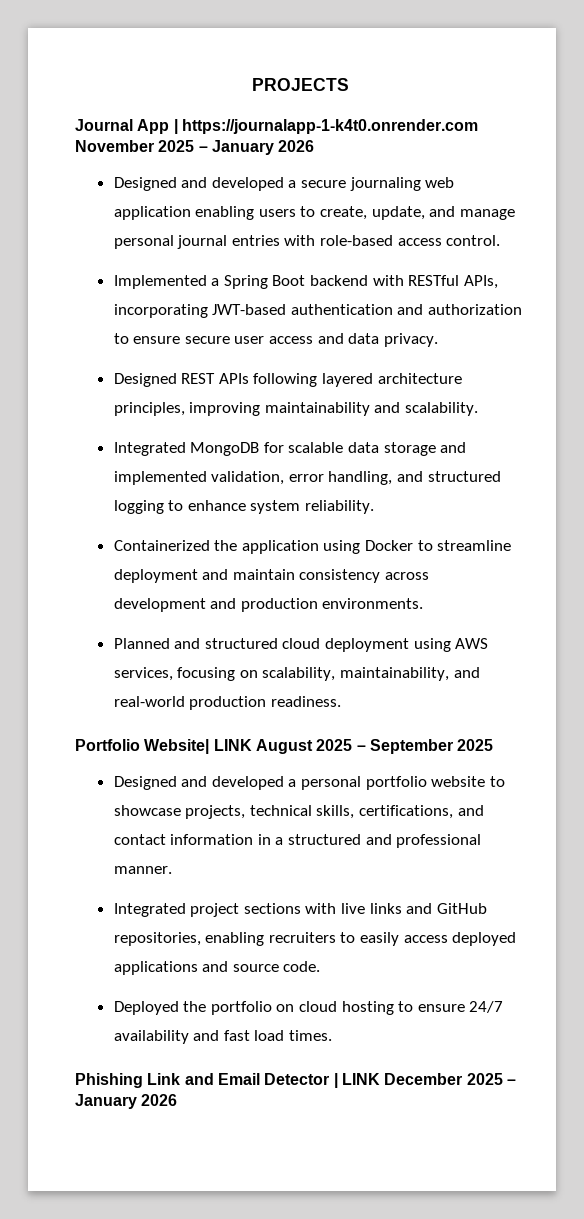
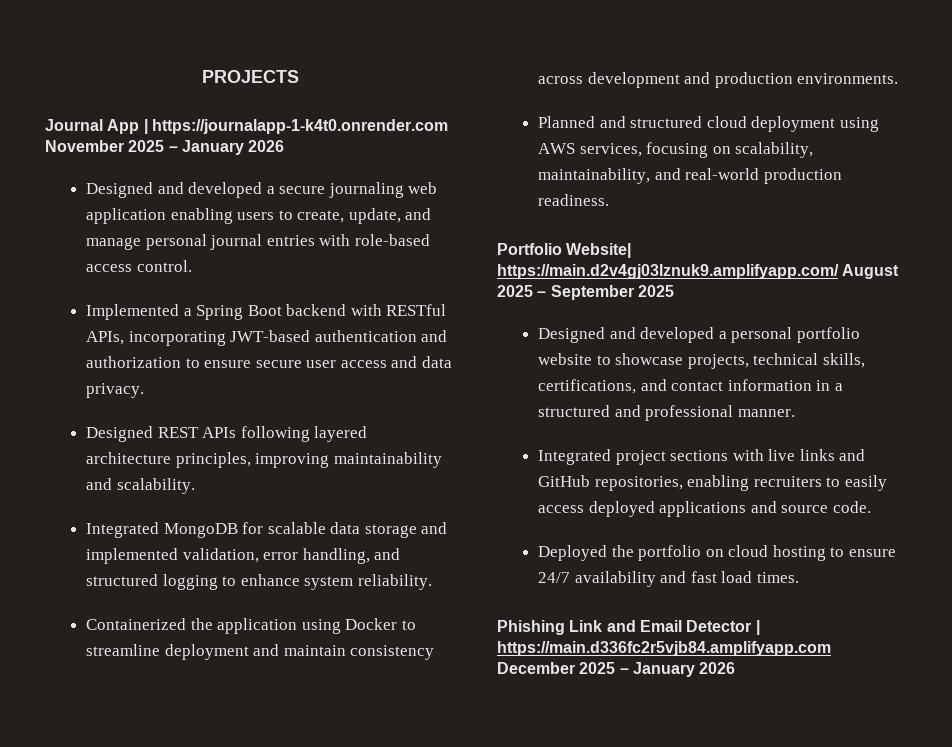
[213,739,252,751] LINK -> [497,264,839,279] https://main.d2v4gj03lznuk9.amplifyapp.com/
[341,1073,380,1085] LINK -> [497,641,831,656] https://main.d336fc2r5vjb84.amplifyapp.com

